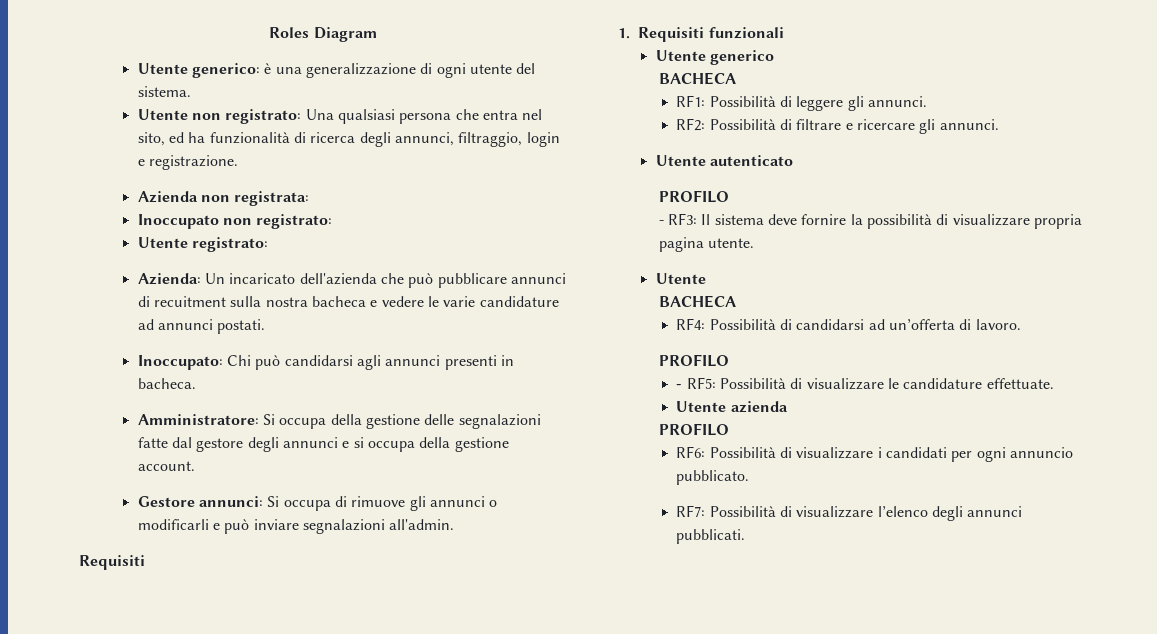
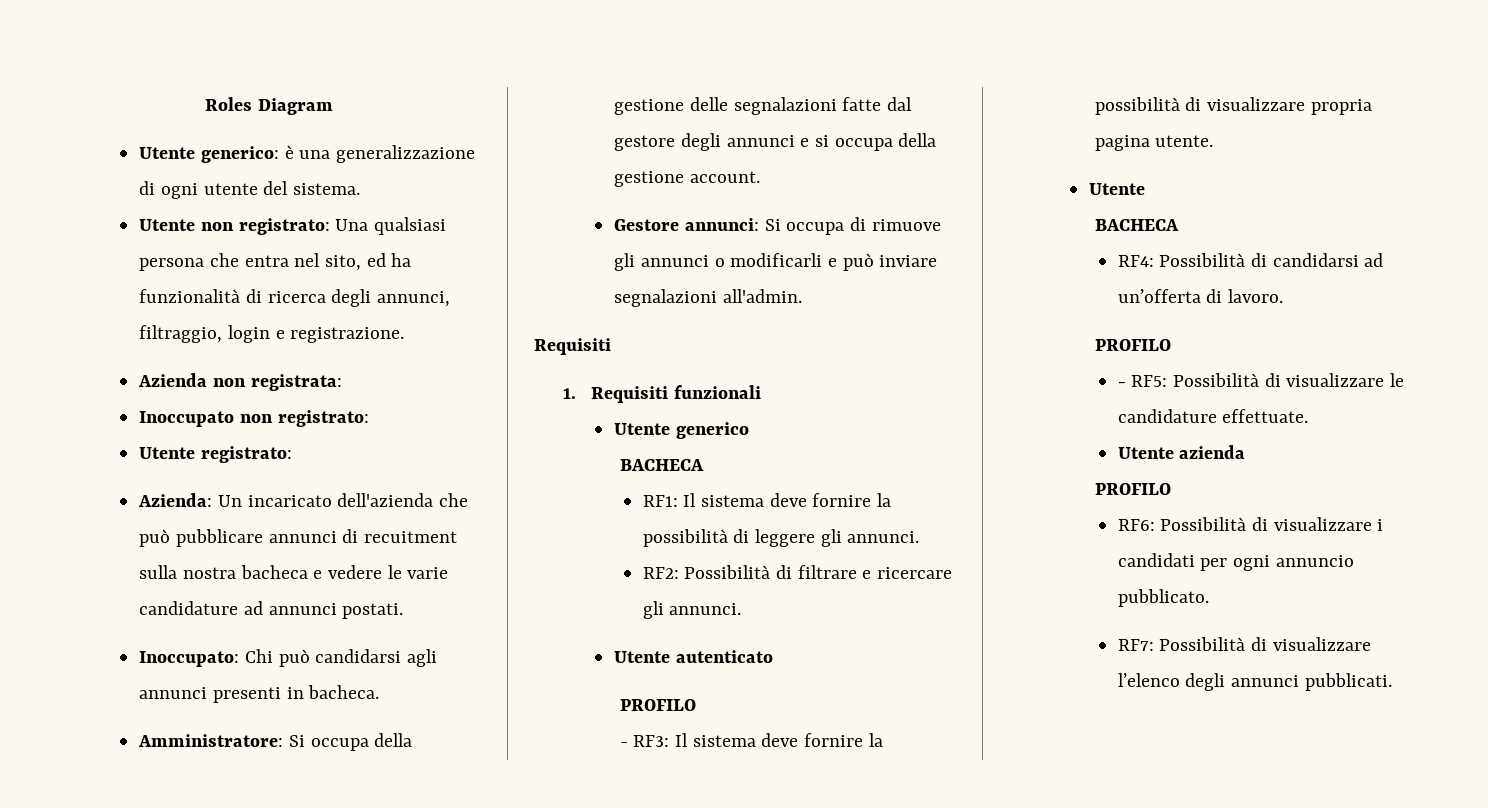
[709,96,776,107] Possibilità -> [683,493,892,507] [642,529,728,547] Il sistema deve fornire la possibilità

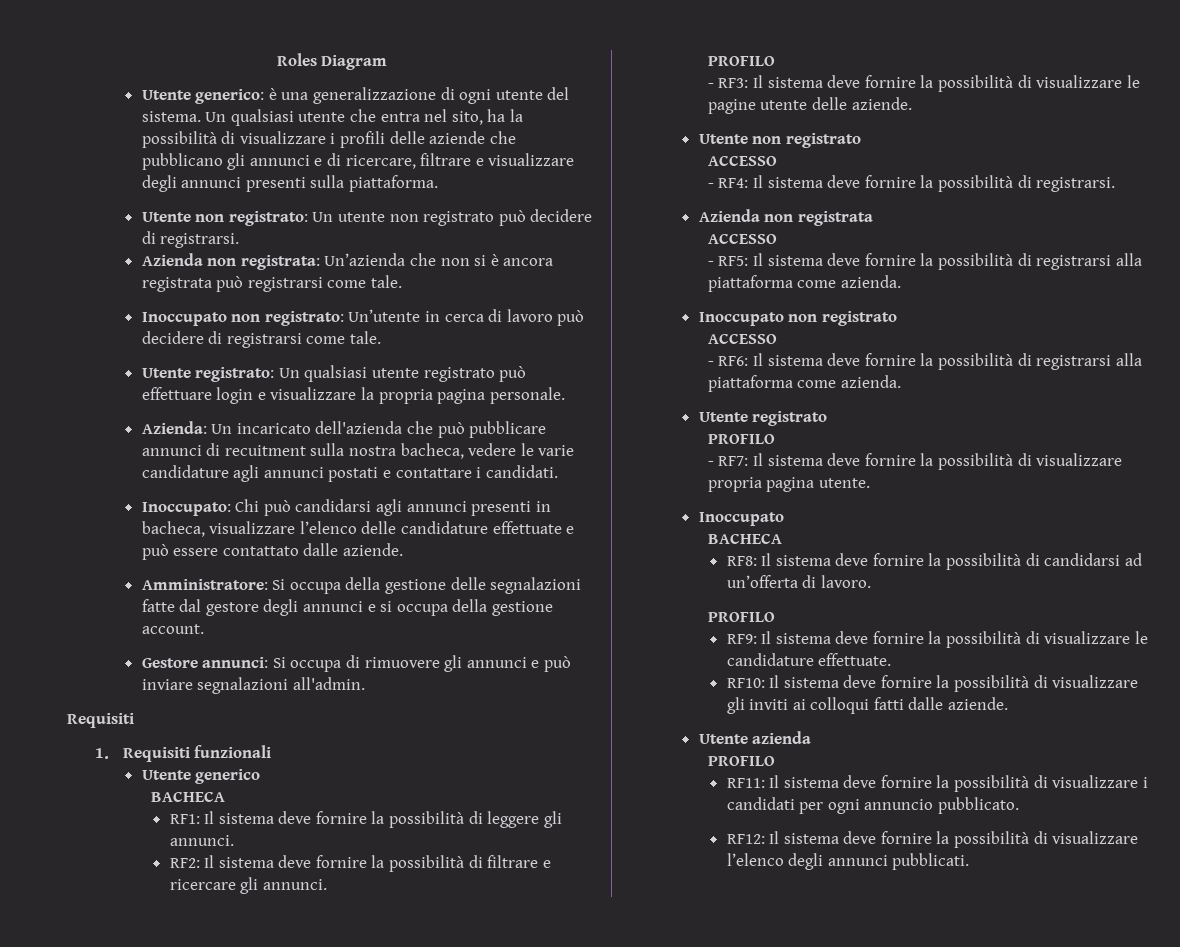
[139,217,446,235] [139,253,412,271] [139,289,450,307] [139,325,405,343] [138,373,342,391] [139,410,369,427] [139,446,292,463] // Utente non registrato: Una qualsiasi persona che entra nel sito, ed ha funzionalità di ricerca degli annunci, filtraggio, login e registrazione. // Azienda non registrata: // Inoccupato non registrato: // Utente registrato: -> [205,109,523,126] [141,131,516,148] [141,153,575,170] [141,175,438,192] [141,209,593,226] [141,231,240,248] [141,253,554,270] [141,275,402,292] [141,309,585,326] [141,331,381,348] [141,365,527,382] [141,387,565,404] Un qualsiasi utente che entra nel sito, ha la possibilità di visualizzare i profili delle aziende che pubblicano gli annunci e di ricercare, filtrare e visualizzare degli annunci presenti sulla piattaforma. // Utente non registrato: Un utente non registrato può decidere di registrarsi. // Azienda non registrata: Un’azienda che non si è ancora registrata può registrarsi come tale. // Inoccupato non registrato: Un’utente in cerca di lavoro può decidere di registrarsi come tale. // Utente registrato: Un qualsiasi utente registrato può effettuare login e visualizzare la propria pagina personale.
[240,565,323,579] bacheca e -> [400,443,464,459] bacheca,
[243,601,404,619] ad annunci postati. -> [233,465,558,482] agli annunci postati e contattare i candidati.
[308,685,380,699] bacheca. -> [141,521,575,537] [141,543,403,560] bacheca, visualizzare l’elenco delle candidature effettuate e può essere contattato dalle aziende.
[871,219,941,231] [614,253,823,271] rimuove gli annunci o modificarli -> [364,655,527,672] rimuovere gli annunci
[684,565,771,579] Possibilità -> [204,855,465,872] Il sistema deve fornire la possibilità
[614,650,773,663] // Utente autenticato -> (327, 884) none
(1305, 104) none -> [1126,75,1140,88] [707,97,912,114] [698,133,861,148] [707,155,777,166] [707,175,1116,192] [698,209,873,226] [707,233,777,244] [707,253,1142,270] [707,275,902,292] [698,311,897,326] [707,333,777,344] [707,353,1142,370] [707,375,902,392] [698,411,828,426] [707,434,775,444] [707,453,1123,470] le pagine utente delle aziende. // Utente non registrato // ACCESSO // - RF4: Il sistema deve fornire la possibilità di registrarsi. // Azienda non registrata // ACCESSO // - RF5: Il sistema deve fornire la possibilità di registrarsi alla piattaforma come azienda. // Inoccupato non registrato // ACCESSO // - RF6: Il sistema deve fornire la possibilità di registrarsi alla piattaforma come azienda. // Utente registrato // PROFILO // - RF7: Il sistema deve fornire la possibilità di visualizzare
[1089,183,1146,195] [1094,219,1179,231] [1117,253,1246,267] Utente // BACHECA // RF4: Possibilità -> [698,512,784,526] [707,533,782,544] [726,553,1022,570] Inoccupato // BACHECA // RF8: Il sistema deve fornire la possibilità
[1117,373,1260,387] - RF5: Possibilità -> [726,631,1022,648] RF9: Il sistema deve fornire la possibilità
[1117,445,1246,459] [1094,483,1171,495] [1117,517,1247,531] Utente azienda // PROFILO // RF6: Possibilità -> [726,675,1139,692] [726,697,1009,714] [698,731,812,744] [707,756,775,766] [726,775,1030,792] RF10: Il sistema deve fornire la possibilità di visualizzare gli inviti ai colloqui fatti dalle aziende. // Utente azienda // PROFILO // RF11: Il sistema deve fornire la possibilità
[1117,637,1246,651] RF7: Possibilità -> [726,831,1030,848] RF12: Il sistema deve fornire la possibilità

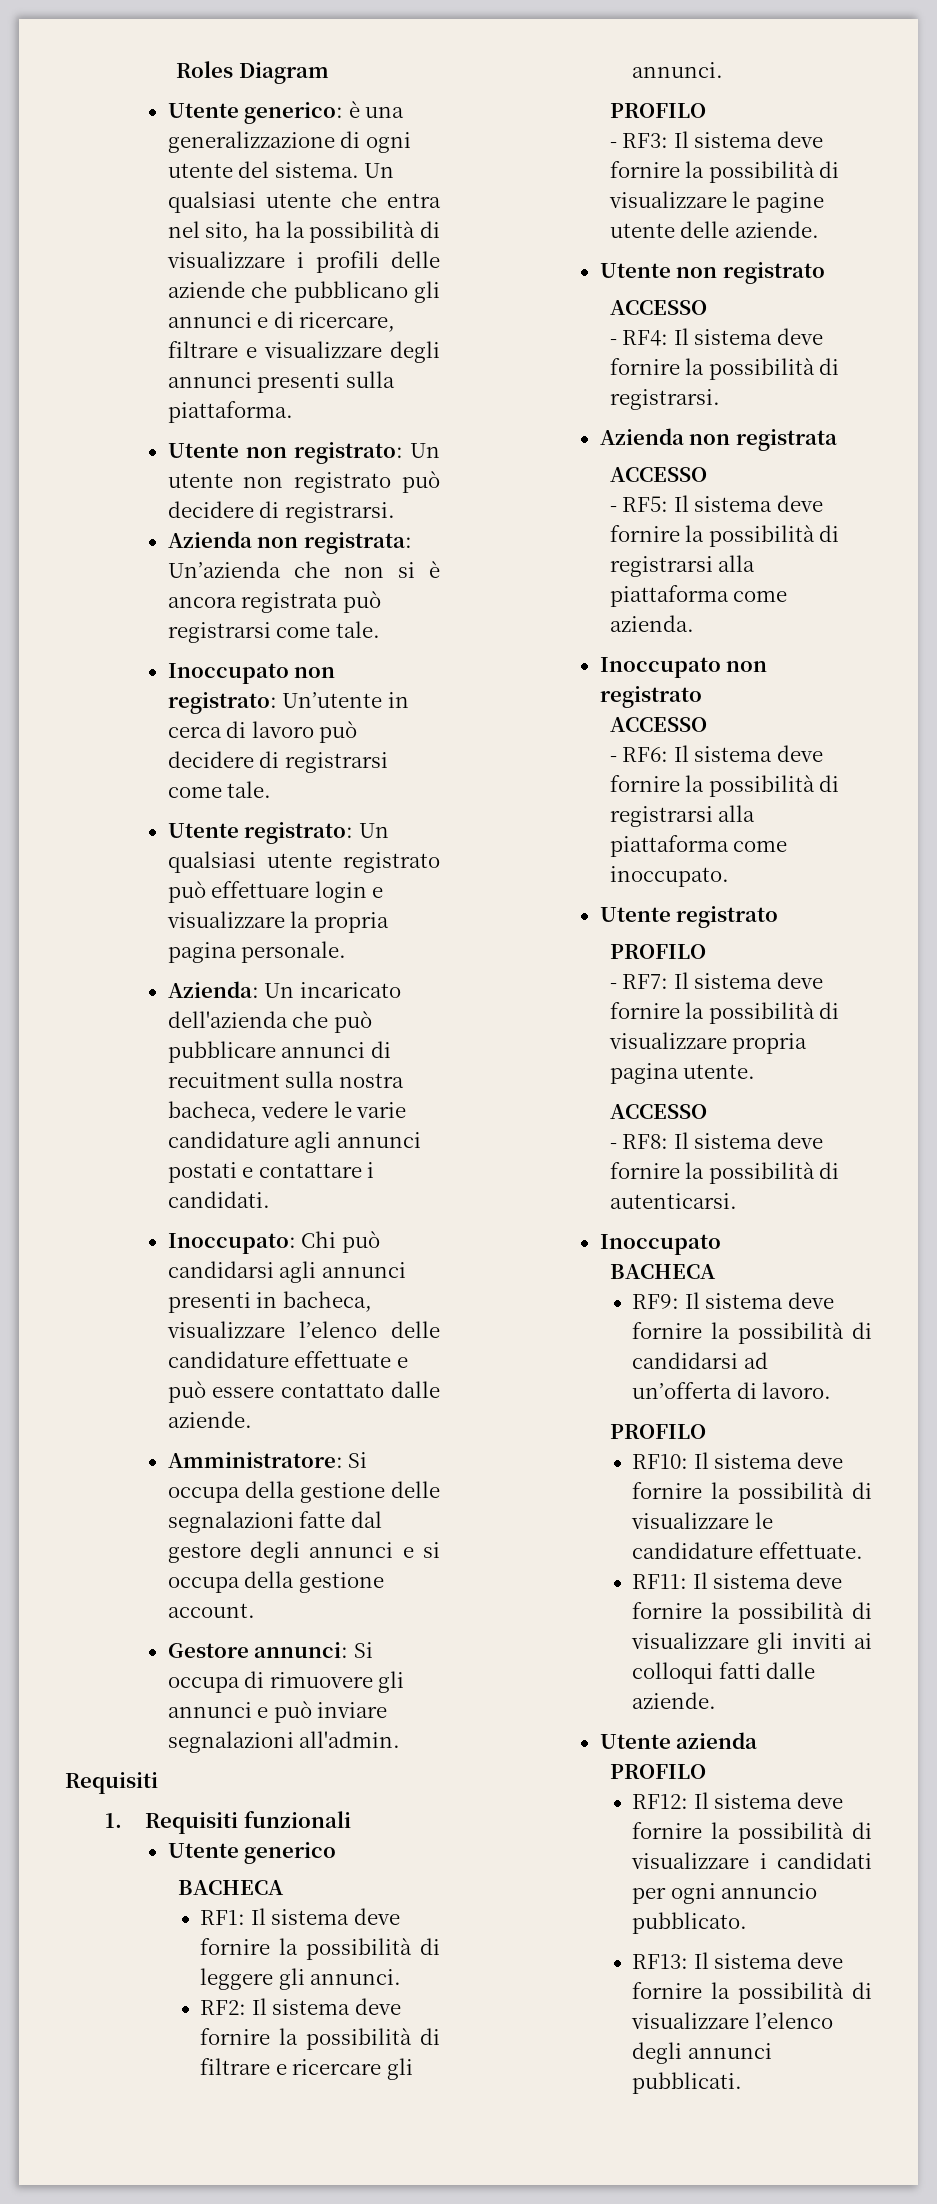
[841,375,902,388] azienda. -> [609,866,729,887] inoccupato.
(871, 483) none -> [609,1104,707,1119] [609,1132,823,1149] [609,1162,840,1184] [609,1193,737,1209] // ACCESSO // - RF8: Il sistema deve fornire la possibilità di autenticarsi.
[726,556,757,566] RF8: -> [632,1294,680,1309] RF9:
[726,634,757,644] RF9: -> [632,1454,689,1469] RF10:
[726,678,765,688] RF10: -> [632,1574,688,1589] RF11:
[726,778,765,788] RF11: -> [632,1794,689,1809] RF12:
[726,834,765,844] RF12: -> [632,1954,689,1969] RF13:

